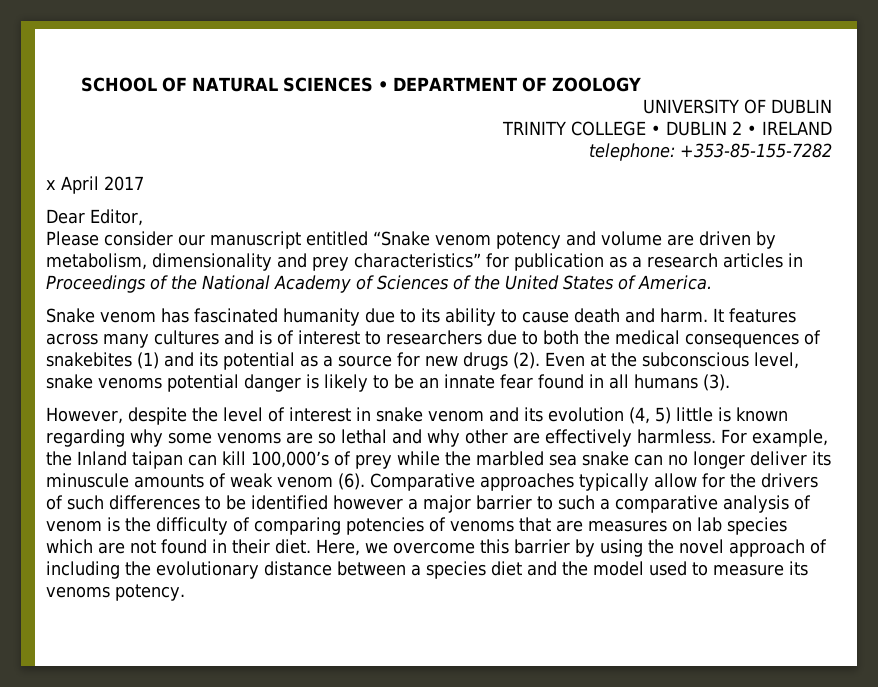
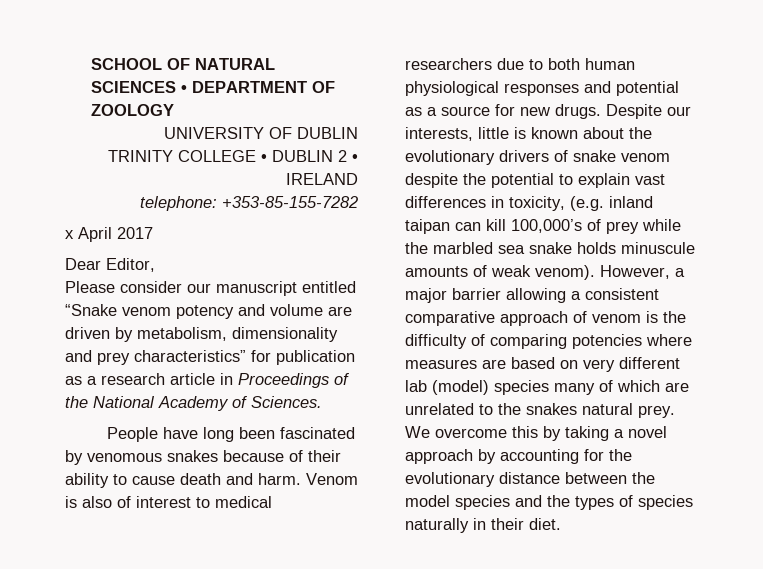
[723,253,783,268] articles -> [170,373,215,385] article
[377,275,712,290] [46,308,440,326] Sciences of the United States of America. // Snake venom has fascinated humanity due to its -> [251,396,322,408] [107,427,356,442] [65,450,341,465] Sciences. // People have long been fascinated by venomous snakes because of their
[713,308,796,323] [46,330,272,348] It features across many cultures and is -> [306,473,358,485] [65,496,112,508] Venom is also
(381, 338) none -> [215,496,272,508] medical
[584,330,821,348] [46,352,218,369] the medical consequences of snakebites (1) and its -> [585,58,635,70] [405,81,611,96] human physiological responses and
[463,352,799,370] [46,374,730,392] [46,407,788,425] [46,429,828,447] [46,451,127,466] drugs (2). Even at the subconscious level, snake venoms potential danger is likely to be an innate fear found in all humans (3). // However, despite the level of interest in snake venom and its evolution (4, 5) little is known regarding why some venoms are so lethal and why other are effectively harmless. For example, the Inland -> [555,104,691,119] [405,127,652,141] [405,150,670,165] [405,173,665,188] [405,196,653,211] drugs. Despite our interests, little is known about the evolutionary drivers of snake venom despite the potential to explain vast differences in toxicity, (e.g. inland
[634,451,831,469] [46,473,818,491] [46,495,789,513] can no longer deliver its minuscule amounts of weak venom (6). Comparative approaches typically allow for the drivers of such differences to be identified however a major barrier to such a comparative analysis -> [577,242,695,254] [405,265,685,280] [405,288,659,303] [405,311,568,326] holds minuscule amounts of weak venom). However, a major barrier allowing a consistent comparative approach
[429,517,787,535] [46,539,827,557] [46,561,808,579] [46,584,185,601] of venoms that are measures on lab species which are not found in their diet. Here, we overcome this barrier by using the novel approach of including the evolutionary distance between a species diet and the model used to measure its venoms potency. -> [646,334,692,346] [405,357,680,372] [405,380,689,395] [405,403,675,418] [405,426,667,441] [405,449,632,464] [405,472,655,487] [405,495,693,510] [405,518,561,533] where measures are based on very different lab (model) species many of which are unrelated to the snakes natural prey. We overcome this by taking a novel approach by accounting for the evolutionary distance between the model species and the types of species naturally in their diet.

